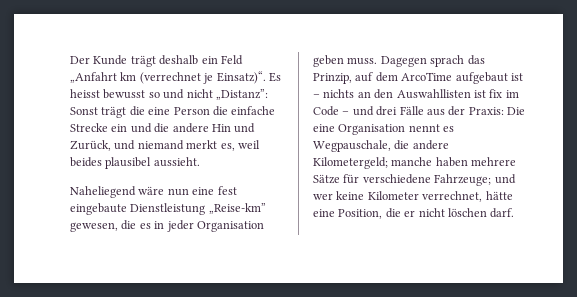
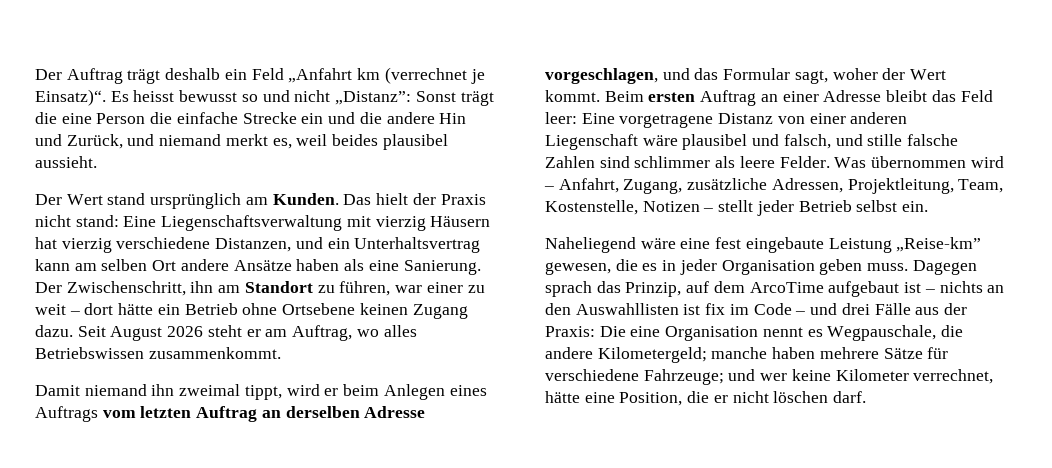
[70,55,128,65] Der Kunde -> [35,68,123,84] Der Auftrag
(200, 162) none -> [35,193,486,209] [35,215,491,231] [35,237,481,253] [35,259,481,275] [35,281,485,296] [35,303,468,319] [35,325,417,341] [35,347,281,359] [35,384,487,400] [35,406,426,422] [545,68,947,84] [545,90,993,106] [545,112,908,128] [545,134,959,150] [545,156,1004,168] [544,178,1004,194] [545,200,929,216] // Der Wert stand ursprünglich am Kunden. Das hielt der Praxis nicht stand: Eine Liegenschaftsverwaltung mit vierzig Häusern hat vierzig verschiedene Distanzen, und ein Unterhaltsvertrag kann am selben Ort andere Ansätze haben als eine Sanierung. Der Zwischenschritt, ihn am Standort zu führen, war einer zu weit – dort hätte ein Betrieb ohne Ortsebene keinen Zugang dazu. Seit August 2026 steht er am Auftrag, wo alles Betriebswissen zusammenkommt. // Damit niemand ihn zweimal tippt, wird er beim Anlegen eines Auftrags vom letzten Auftrag an derselben Adresse vorgeschlagen, und das Formular sagt, woher der Wert kommt. Beim ersten Auftrag an einer Adresse bleibt das Feld leer: Eine vorgetragene Distanz von einer anderen Liegenschaft wäre plausibel und falsch, und stille falsche Zahlen sind schlimmer als leere Felder. Was übernommen wird – Anfahrt, Zugang, zusätzliche Adressen, Projektleitung, Team, Kostenstelle, Notizen – stellt jeder Betrieb selbst ein.
[167,188,189,196] nun -> (676, 243) none
[130,203,206,215] Dienstleistung -> [828,238,892,253] Leistung

